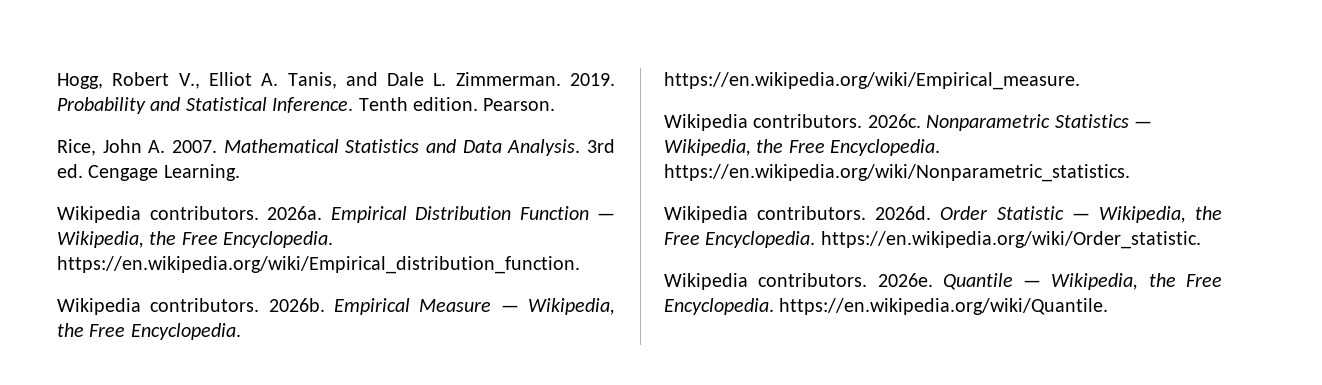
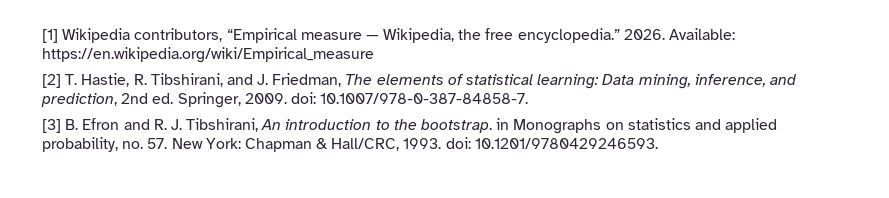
[57,72,615,89] [57,97,556,114] [57,139,615,156] [57,164,240,181] [57,206,615,223] [57,231,334,248] [57,256,580,274] [57,298,615,315] [57,323,241,340] [664,72,1080,90] [664,114,1152,131] [664,139,941,156] [664,164,1130,182] [664,206,1222,223] [664,231,1201,249] [664,273,1222,290] [664,298,1109,315] Hogg, Robert V., Elliot A. Tanis, and Dale L. Zimmerman. 2019. Probability and Statistical Inference. Tenth edition. Pearson. // Rice, John A. 2007. Mathematical Statistics and Data Analysis. 3rd ed. Cengage Learning. // Wikipedia contributors. 2026a. Empirical Distribution Function — Wikipedia, the Free Encyclopedia. https://en.wikipedia.org/wiki/Empirical_distribution_function. // Wikipedia contributors. 2026b. Empirical Measure — Wikipedia, the Free Encyclopedia. https://en.wikipedia.org/wiki/Empirical_measure. // Wikipedia contributors. 2026c. Nonparametric Statistics — Wikipedia, the Free Encyclopedia. https://en.wikipedia.org/wiki/Nonparametric_statistics. // Wikipedia contributors. 2026d. Order Statistic — Wikipedia, the Free Encyclopedia. https://en.wikipedia.org/wiki/Order_statistic. // Wikipedia contributors. 2026e. Quantile — Wikipedia, the Free Encyclopedia. https://en.wikipedia.org/wiki/Quantile. -> [42,28,736,43] [42,47,374,63] [42,73,797,89] [41,92,529,108] [42,118,778,134] [42,137,658,152] [1] Wikipedia contributors, “Empirical measure — Wikipedia, the free encyclopedia.” 2026. Available: https://en.wikipedia.org/wiki/Empirical_measure // [2] T. Hastie, R. Tibshirani, and J. Friedman, The elements of statistical learning: Data mining, inference, and prediction, 2nd ed. Springer, 2009. doi: 10.1007/978-0-387-84858-7. // [3] B. Efron and R. J. Tibshirani, An introduction to the bootstrap. in Monographs on statistics and applied probability, no. 57. New York: Chapman & Hall/CRC, 1993. doi: 10.1201/9780429246593.

